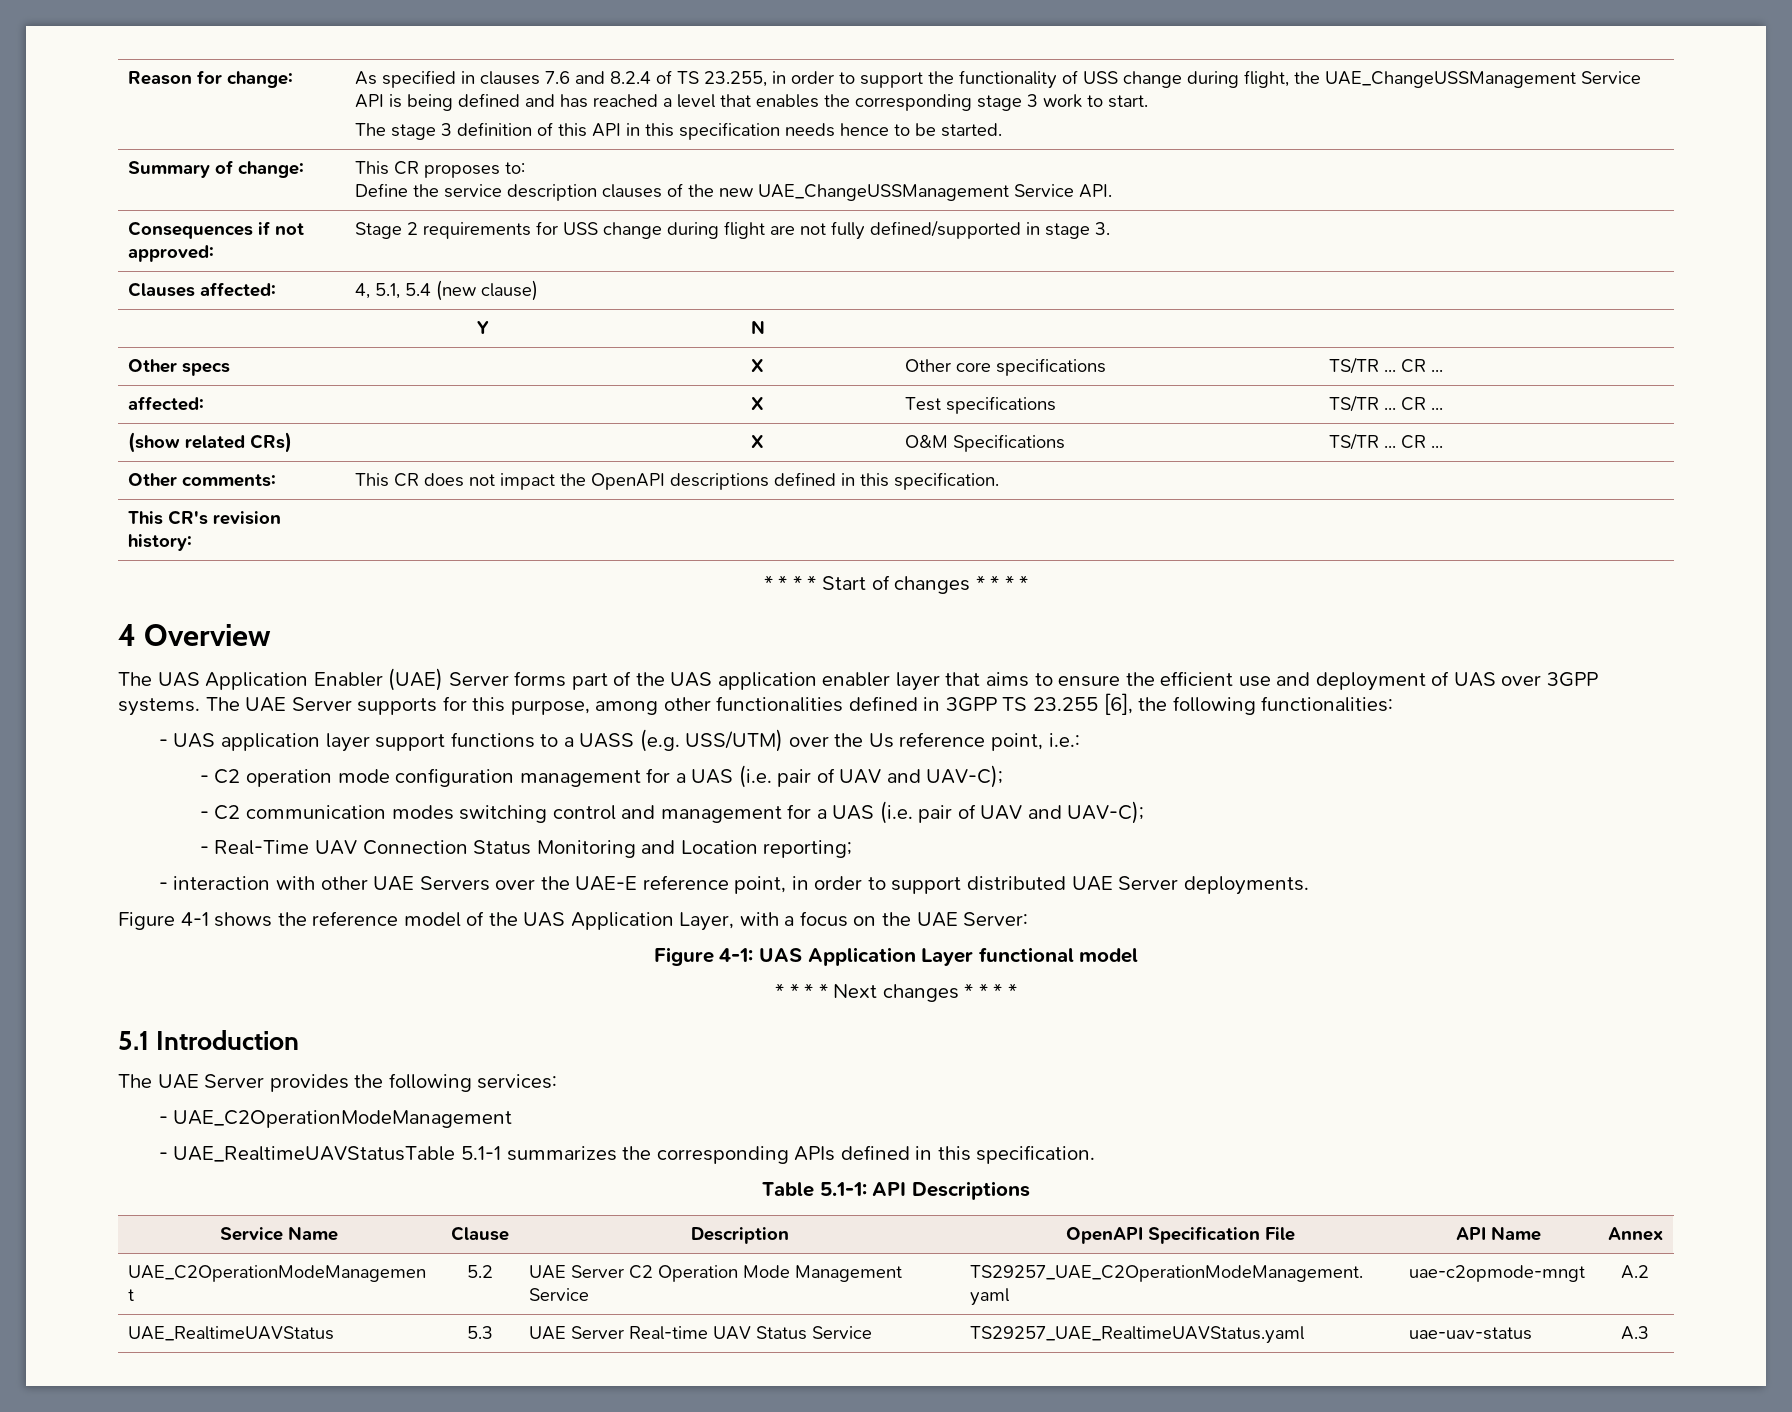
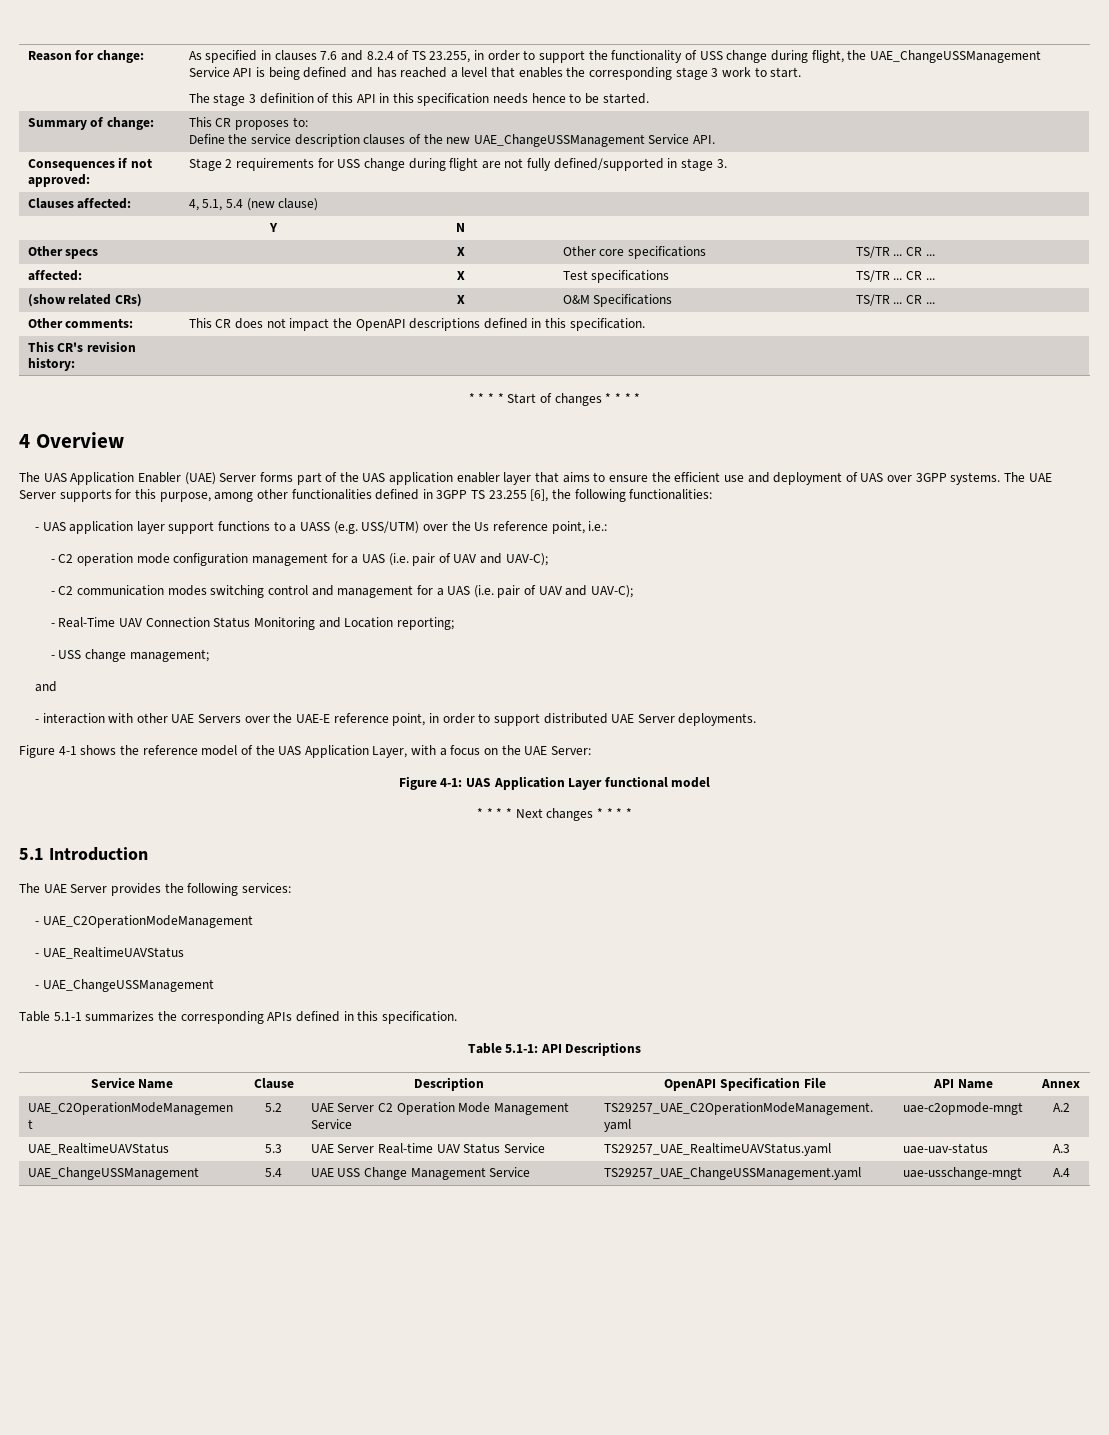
(853, 849) none -> [50,649,209,662] [34,681,57,692] // - USS change management; // and
[173,1146,456,1162] UAE_RealtimeUAVStatusTable -> [42,947,184,959] [34,979,214,992] [19,1011,50,1022] UAE_RealtimeUAVStatus // - UAE_ChangeUSSManagement // Table
(1649, 1333) none -> [27,1167,199,1180] [265,1168,282,1177] [310,1167,531,1180] [603,1167,861,1180] [902,1167,1022,1180] [1052,1168,1070,1177] // UAE_ChangeUSSManagement | 5.4 | UAE USS Change Management Service | TS29257_UAE_ChangeUSSManagement.yaml | uae-usschange-mngt | A.4

